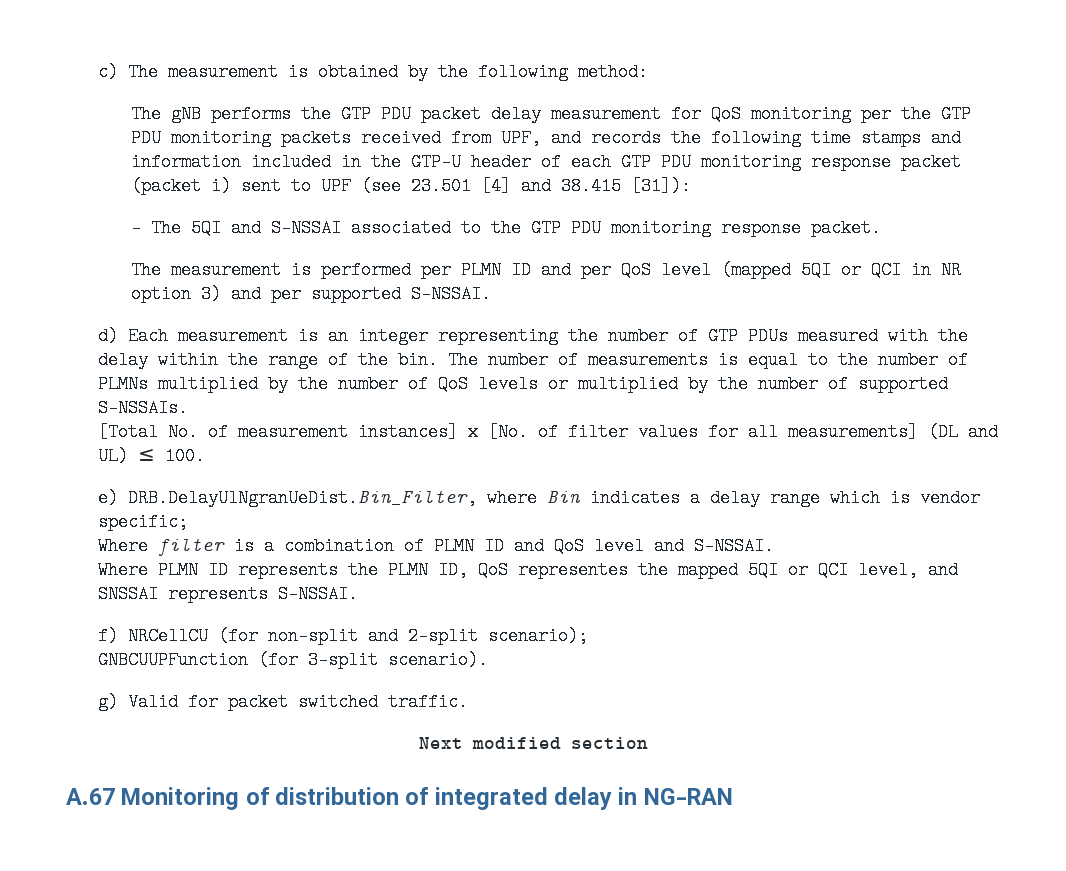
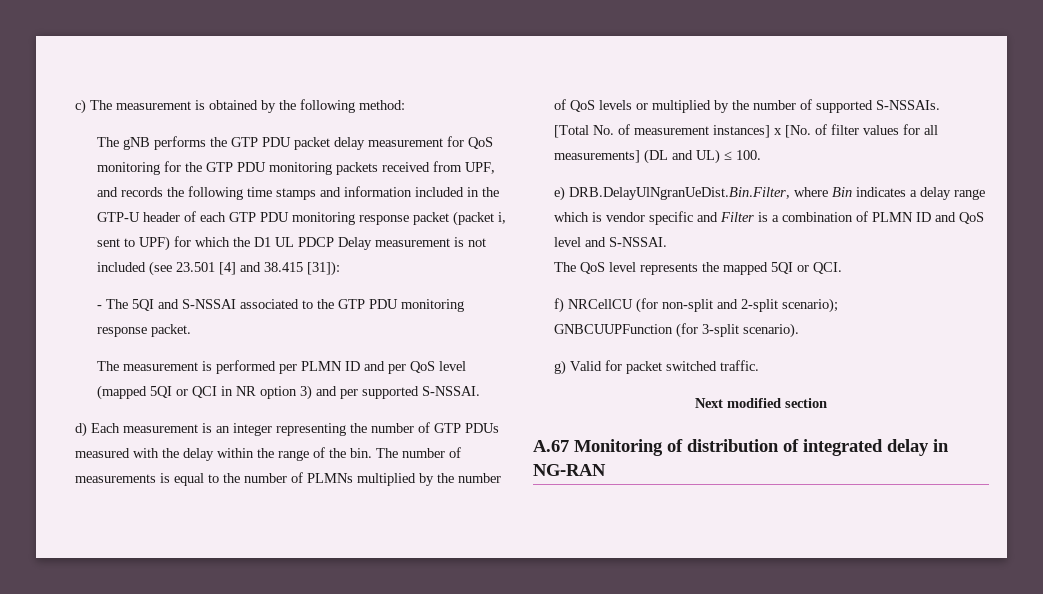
[860,105,891,123] per -> [163,161,181,172] for
[210,177,231,195] i) -> [497,212,506,224] i,
[320,177,351,195] UPF -> [138,236,486,251] [96,262,146,272] UPF) for which the D1 UL PDCP Delay measurement is not included
[128,489,478,507] DRB.DelayUlNgranUeDist.Bin_Filter, -> [569,187,791,200] DRB.DelayUlNgranUeDist.Bin.Filter,
[98,513,189,531] [98,537,226,556] specific; // Where filter -> [649,211,755,225] specific and Filter
[98,561,959,579] [98,585,359,603] Where PLMN ID represents the PLMN ID, QoS representes the mapped 5QI or QCI level, and SNSSAI represents S-NSSAI. -> [554,262,843,275] The QoS level represents the mapped 5QI or QCI.

